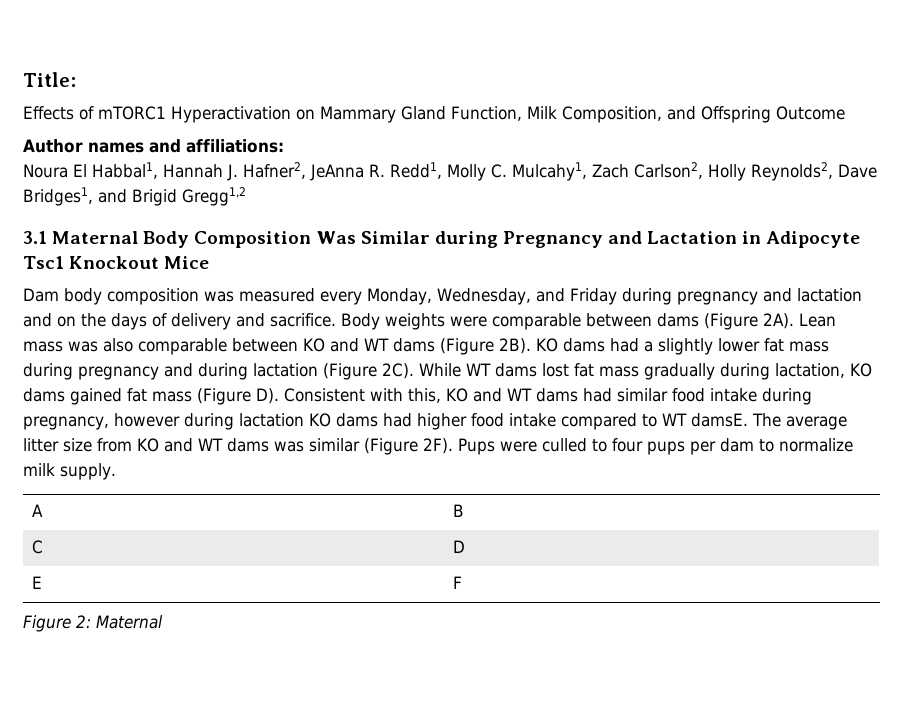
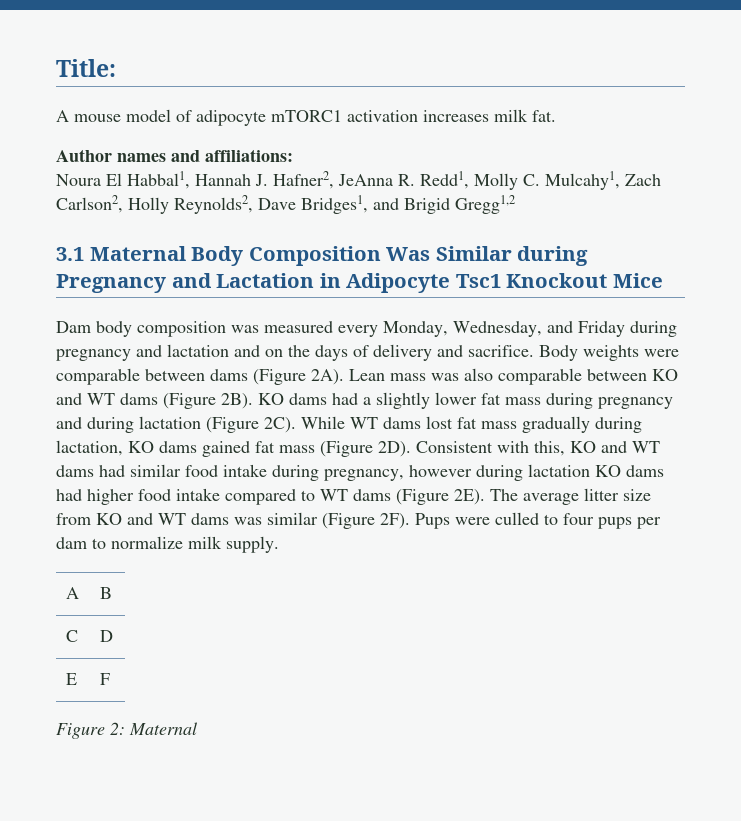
[23,106,845,123] Effects of mTORC1 Hyperactivation on Mammary Gland Function, Milk Composition, and Offspring Outcome -> [56,109,556,126] A mouse model of adipocyte mTORC1 activation increases milk fat.
[255,388,279,404] D). -> [378,441,411,457] 2D).
[690,413,748,427] damsE. -> [353,489,485,505] dams (Figure 2E).

